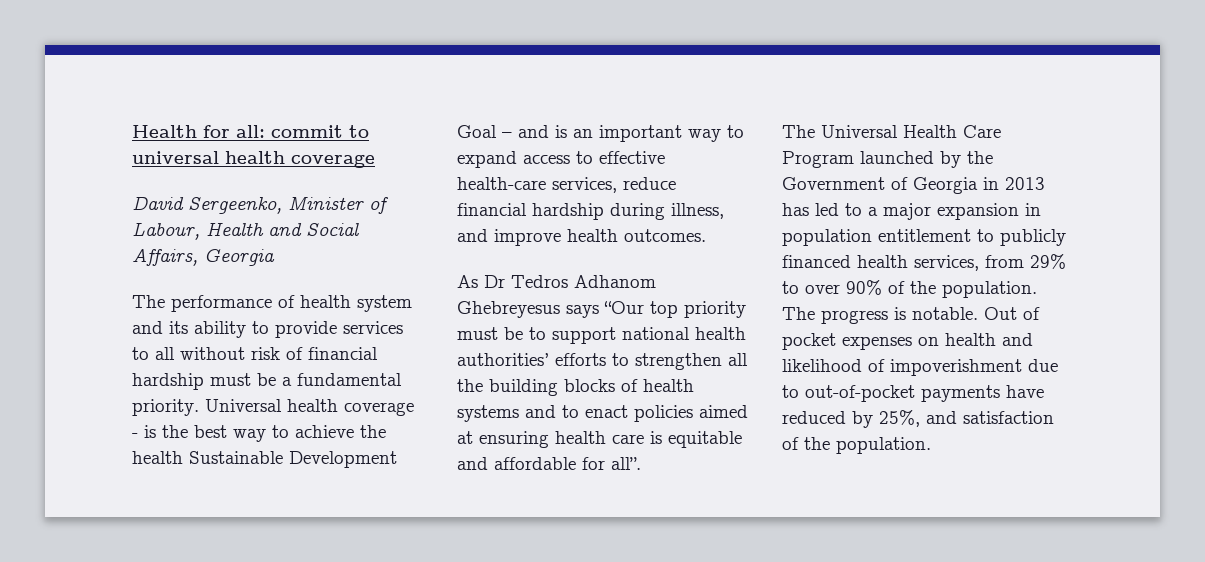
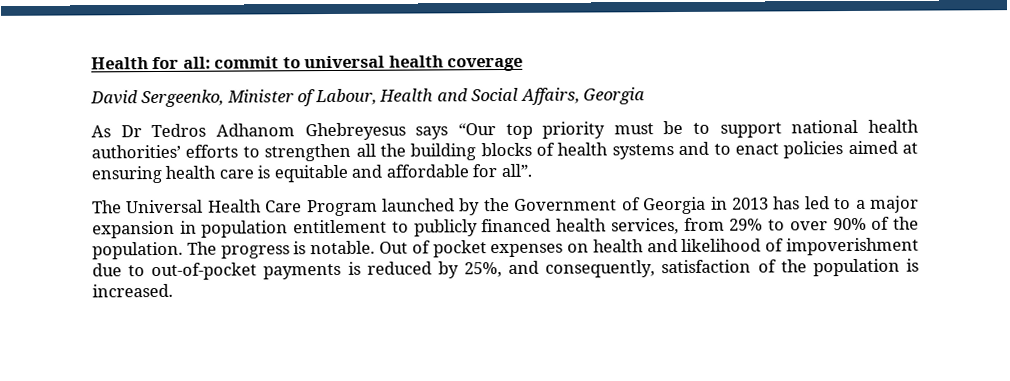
[132,295,412,312] [132,321,403,338] [132,347,378,360] [132,373,402,390] [132,399,414,416] [132,425,386,442] [132,451,397,468] [457,125,744,142] [457,151,665,168] [457,177,676,193] [457,203,724,220] [457,229,706,246] // The performance of health system and its ability to provide services to all without risk of financial hardship must be a fundamental priority. Universal health coverage - is the best way to achieve the health Sustainable Development Goal – and is an important way to expand access to effective health-care services, reduce financial hardship during illness, and improve health outcomes. -> (646, 96) none
[1006,385,1044,398] have -> [347,261,361,275] is
(957, 417) none -> [545,260,656,278] consequently,
[836,437,931,454] population. -> [812,258,919,277] [92,283,173,298] population is increased.

